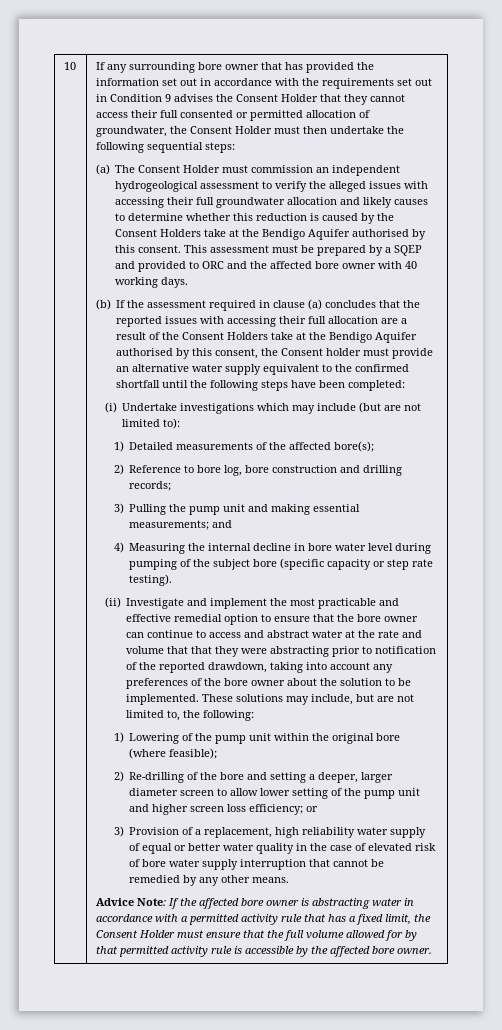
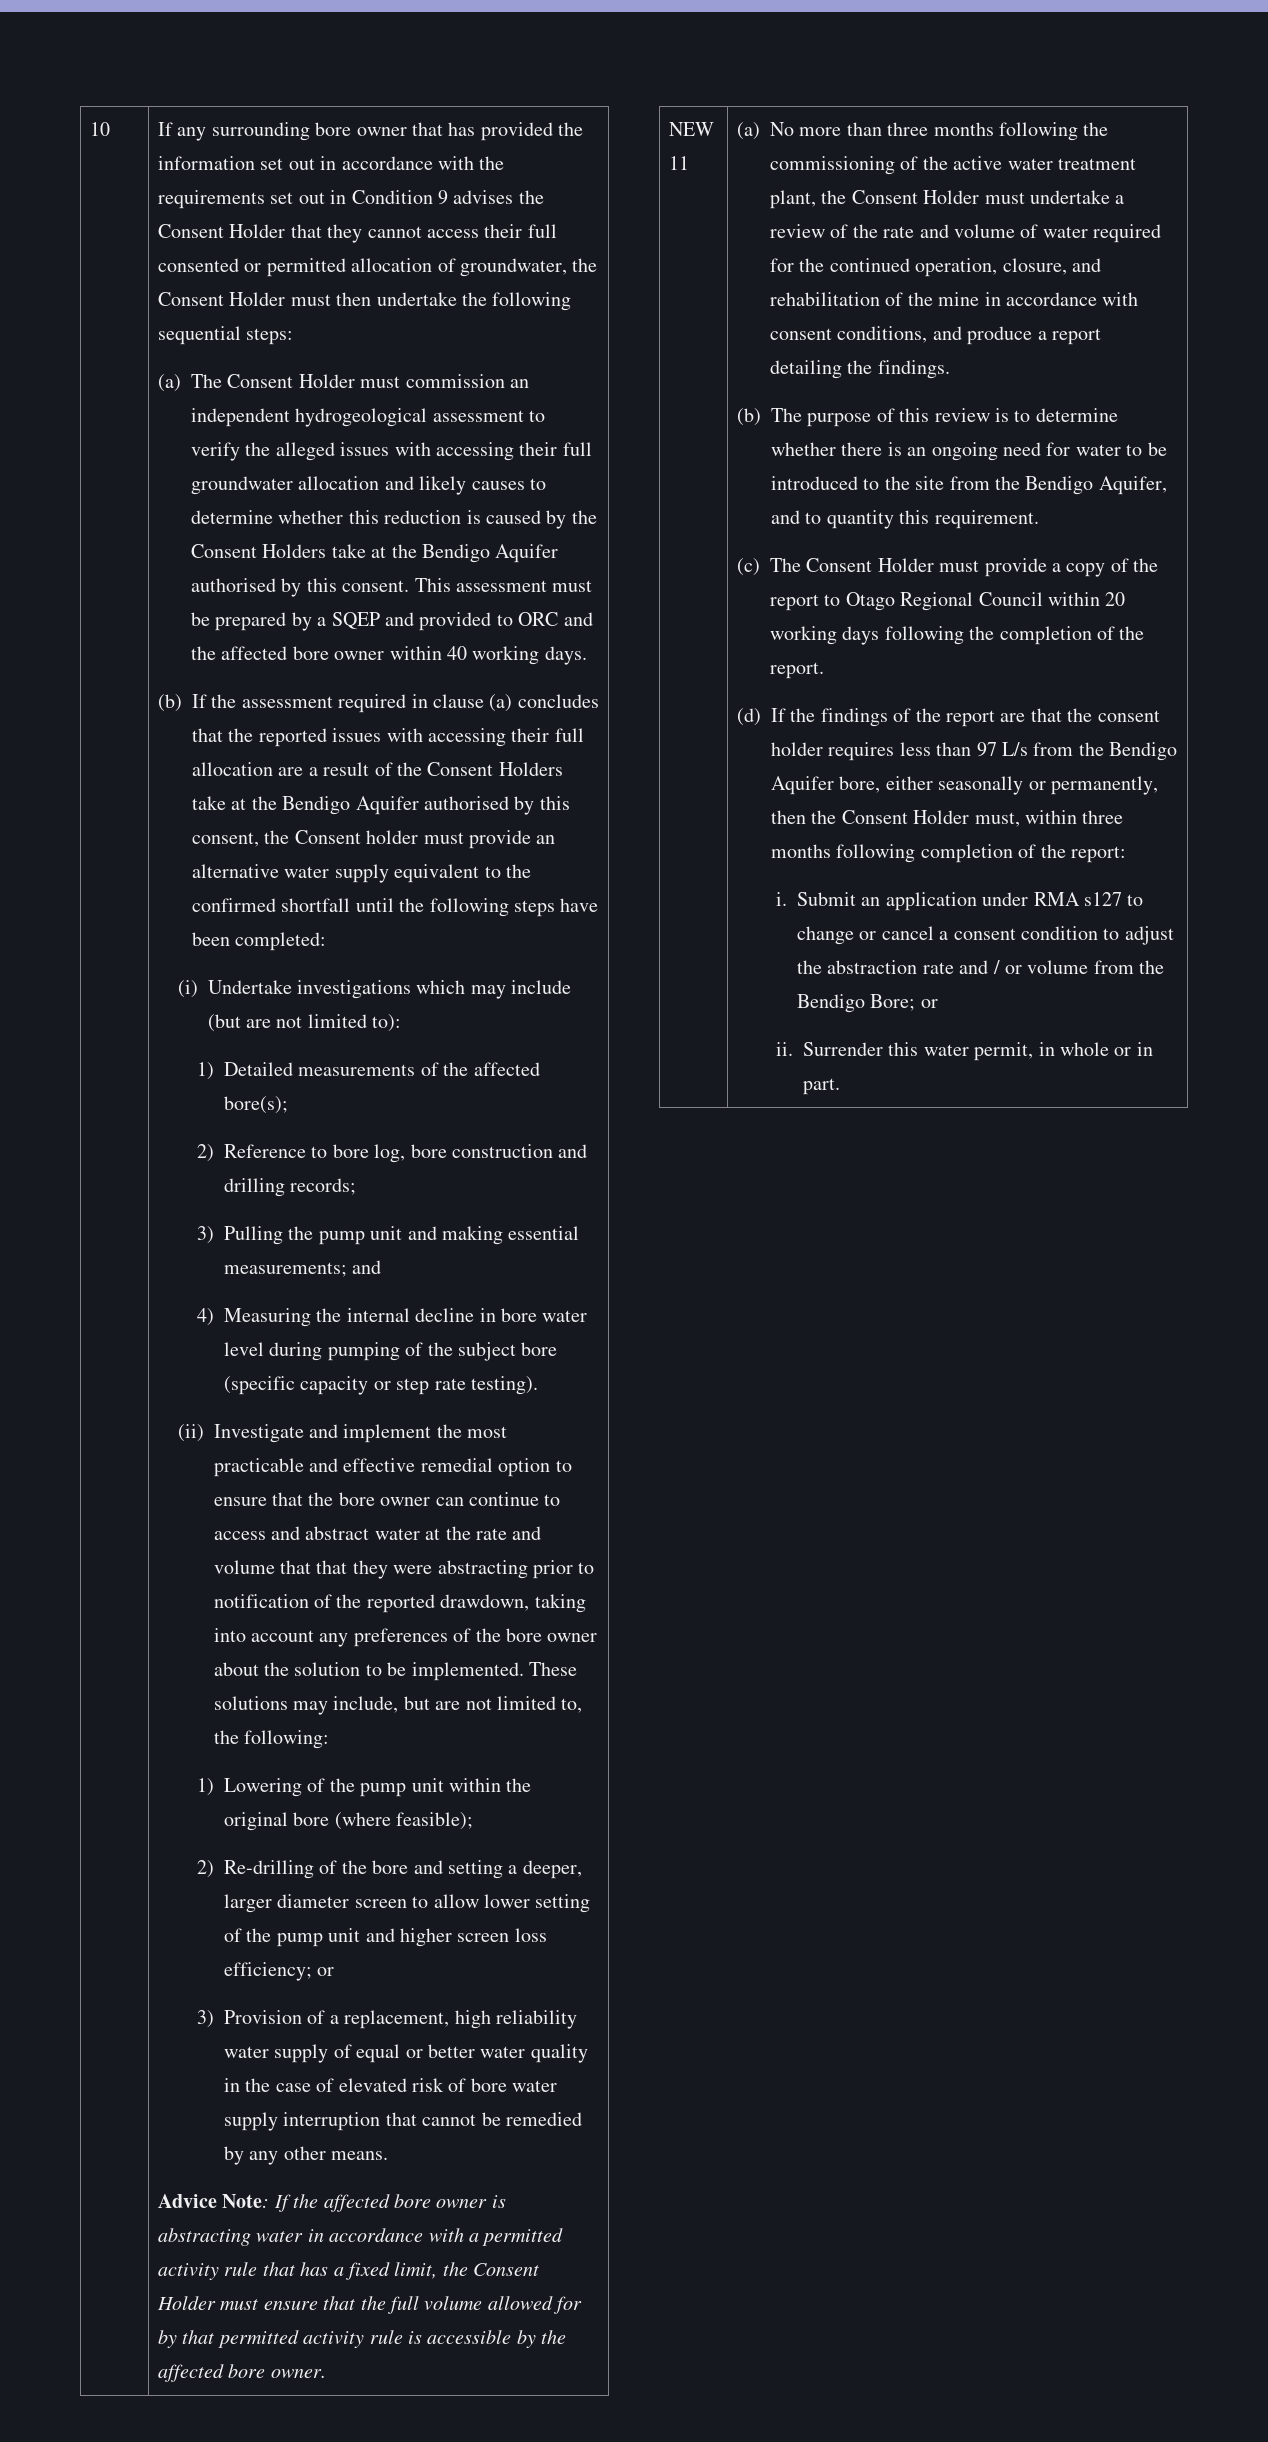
[378,261,403,269] with -> [389,646,442,660] within
(432, 951) none -> [669,122,715,136] [669,156,690,170] [737,122,1109,141] [770,156,1137,175] [770,190,1125,209] [770,224,1162,243] [770,258,1102,277] [770,292,1139,306] [770,326,1102,345] [770,360,950,379] [737,408,1118,427] [771,442,1167,461] [771,476,1167,495] [771,510,1039,529] [737,558,1159,577] [770,592,1126,611] [770,626,1145,645] [770,662,825,679] [737,708,1160,727] [771,742,1178,761] [771,776,1159,795] [771,810,1124,827] [771,844,1127,863] [775,892,1144,911] [796,926,1174,945] [796,960,1165,974] [796,994,938,1013] [775,1042,1153,1061] [802,1078,840,1095] // NEW 11 | (a) No more than three months following the commissioning of the active water treatment plant, the Consent Holder must undertake a review of the rate and volume of water required for the continued operation, closure, and rehabilitation of the mine in accordance with consent conditions, and produce a report detailing the findings. // (b) The purpose of this review is to determine whether there is an ongoing need for water to be introduced to the site from the Bendigo Aquifer, and to quantity this requirement. // (c) The Consent Holder must provide a copy of the report to Otago Regional Council within 20 working days following the completion of the report. // (d) If the findings of the report are that the consent holder requires less than 97 L/s from the Bendigo Aquifer bore, either seasonally or permanently, then the Consent Holder must, within three months following completion of the report: // i. Submit an application under RMA s127 to change or cancel a consent condition to adjust the abstraction rate and / or volume from the Bendigo Bore; or // ii. Surrender this water permit, in whole or in part.

